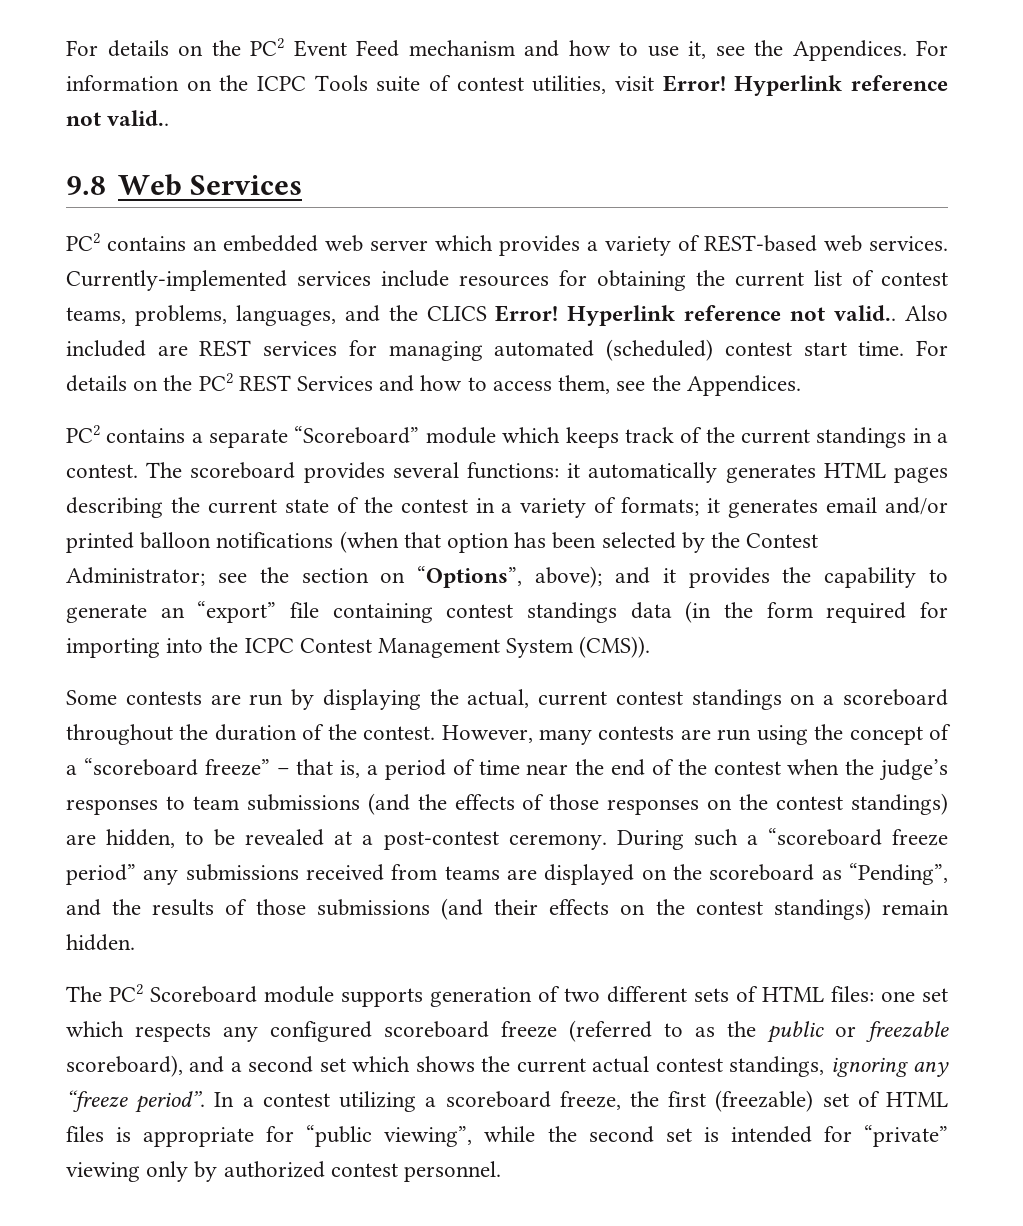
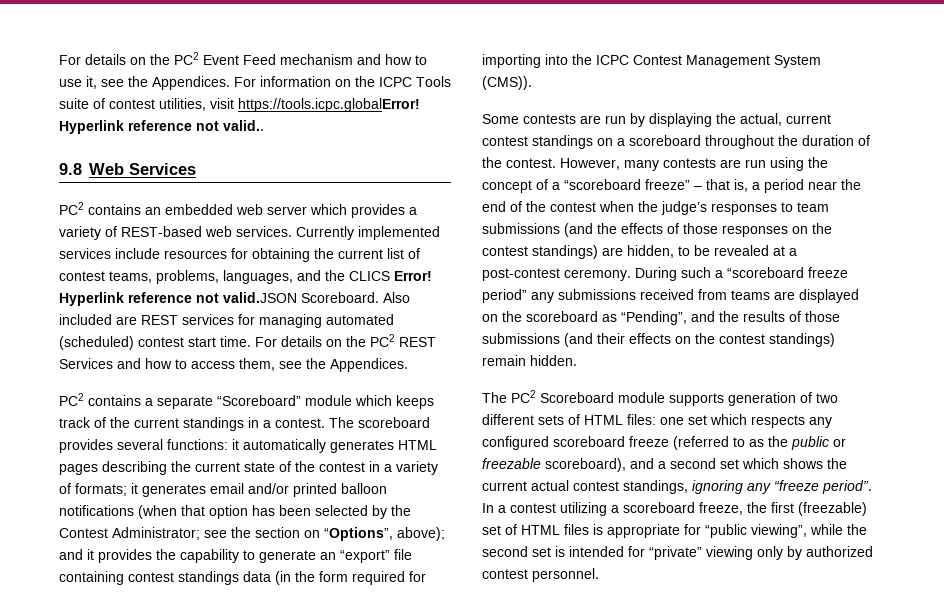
[662,75,726,92] Error! -> [238,98,420,112] https://tools.icpc.globalError!
[66,270,287,291] Currently-implemented -> [296,226,440,240] Currently implemented
[834,305,897,321] valid.. -> [223,292,379,303] valid.JSON Scoreboard.
[452,759,520,775] of time -> (804, 186) none

